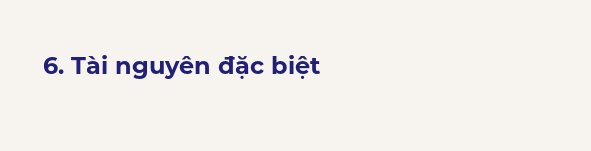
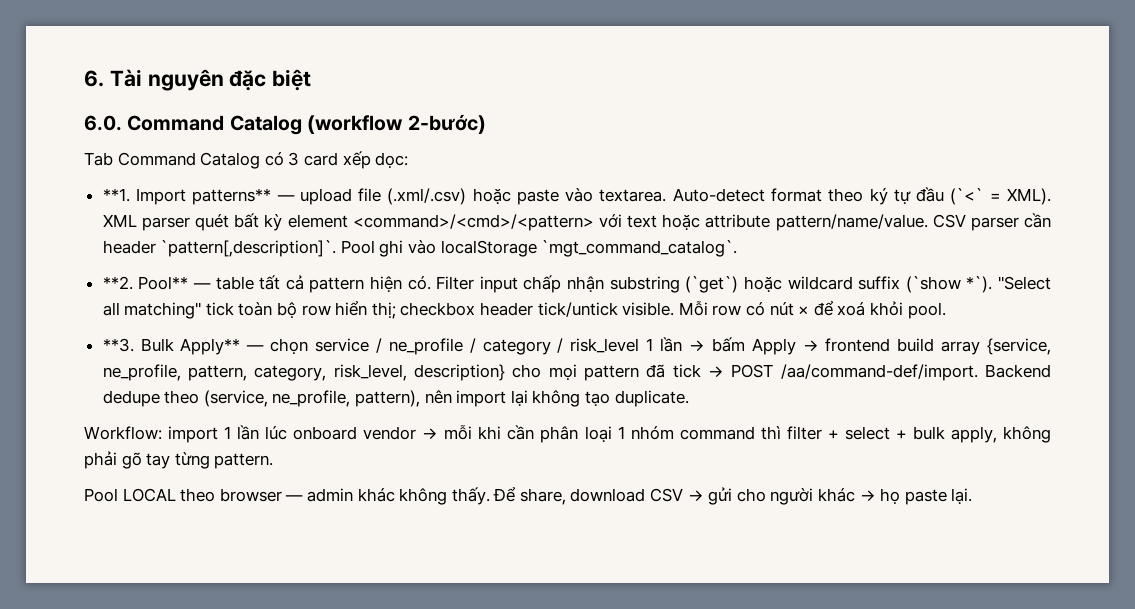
(321, 67) none -> [84,114,486,135] [84,151,409,169] [102,187,1052,205] [102,213,1051,231] [102,240,738,257] [102,275,1051,293] [102,301,946,319] [102,337,1051,355] [102,364,1051,381] [102,390,689,407] [84,425,1051,443] [84,451,274,469] [84,487,973,505] // 6.0. Command Catalog (workflow 2-bước) // Tab Command Catalog có 3 card xếp dọc: // **1. Import patterns** — upload file (.xml/.csv) hoặc paste vào textarea. Auto-detect format theo ký tự đầu (`<` = XML). XML parser quét bất kỳ element <command>/<cmd>/<pattern> với text hoặc attribute pattern/name/value. CSV parser cần header `pattern[,description]`. Pool ghi vào localStorage `mgt_command_catalog`. // **2. Pool** — table tất cả pattern hiện có. Filter input chấp nhận substring (`get`) hoặc wildcard suffix (`show *`). "Select all matching" tick toàn bộ row hiển thị; checkbox header tick/untick visible. Mỗi row có nút × để xoá khỏi pool. // **3. Bulk Apply** — chọn service / ne_profile / category / risk_level 1 lần → bấm Apply → frontend build array {service, ne_profile, pattern, category, risk_level, description} cho mọi pattern đã tick → POST /aa/command-def/import. Backend dedupe theo (service, ne_profile, pattern), nên import lại không tạo duplicate. // Workflow: import 1 lần lúc onboard vendor → mỗi khi cần phân loại 1 nhóm command thì filter + select + bulk apply, không phải gõ tay từng pattern. // Pool LOCAL theo browser — admin khác không thấy. Để share, download CSV → gửi cho người khác → họ paste lại.

